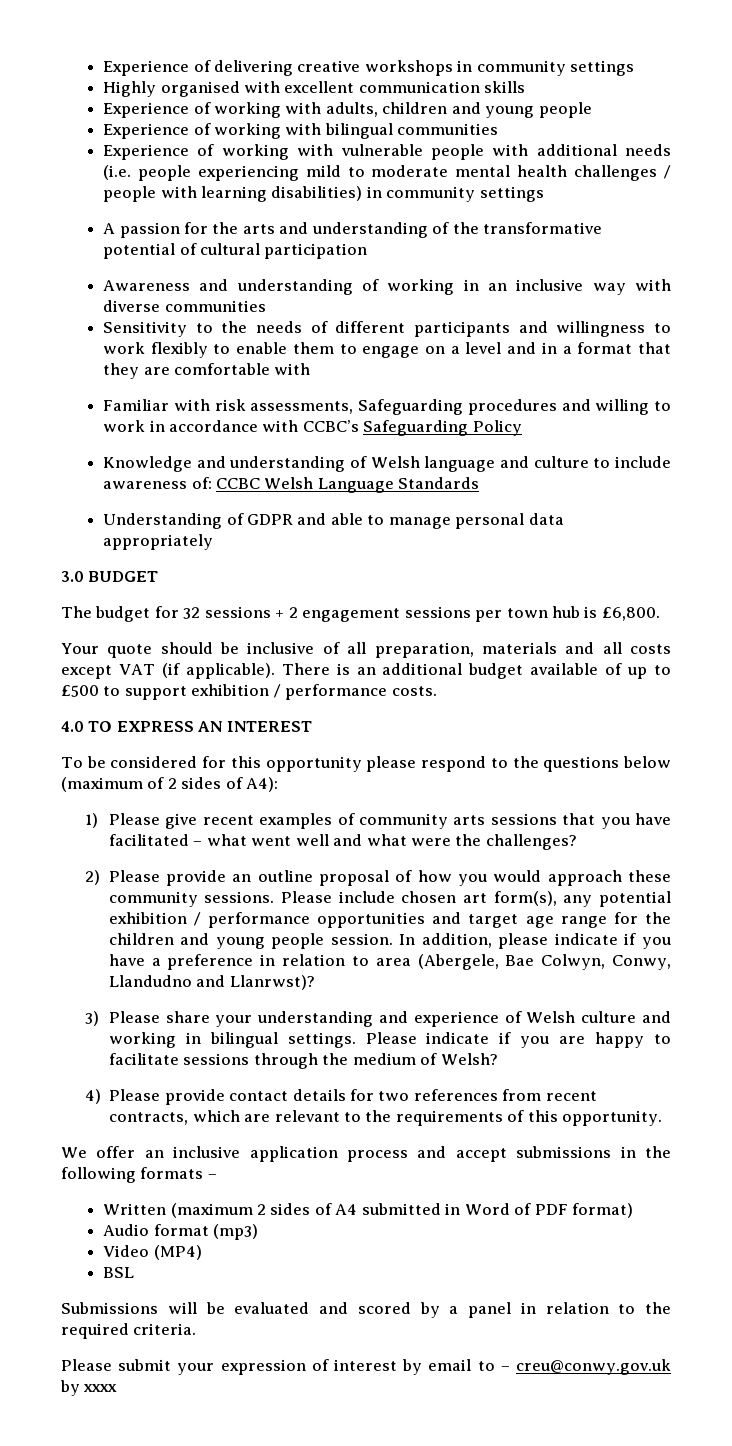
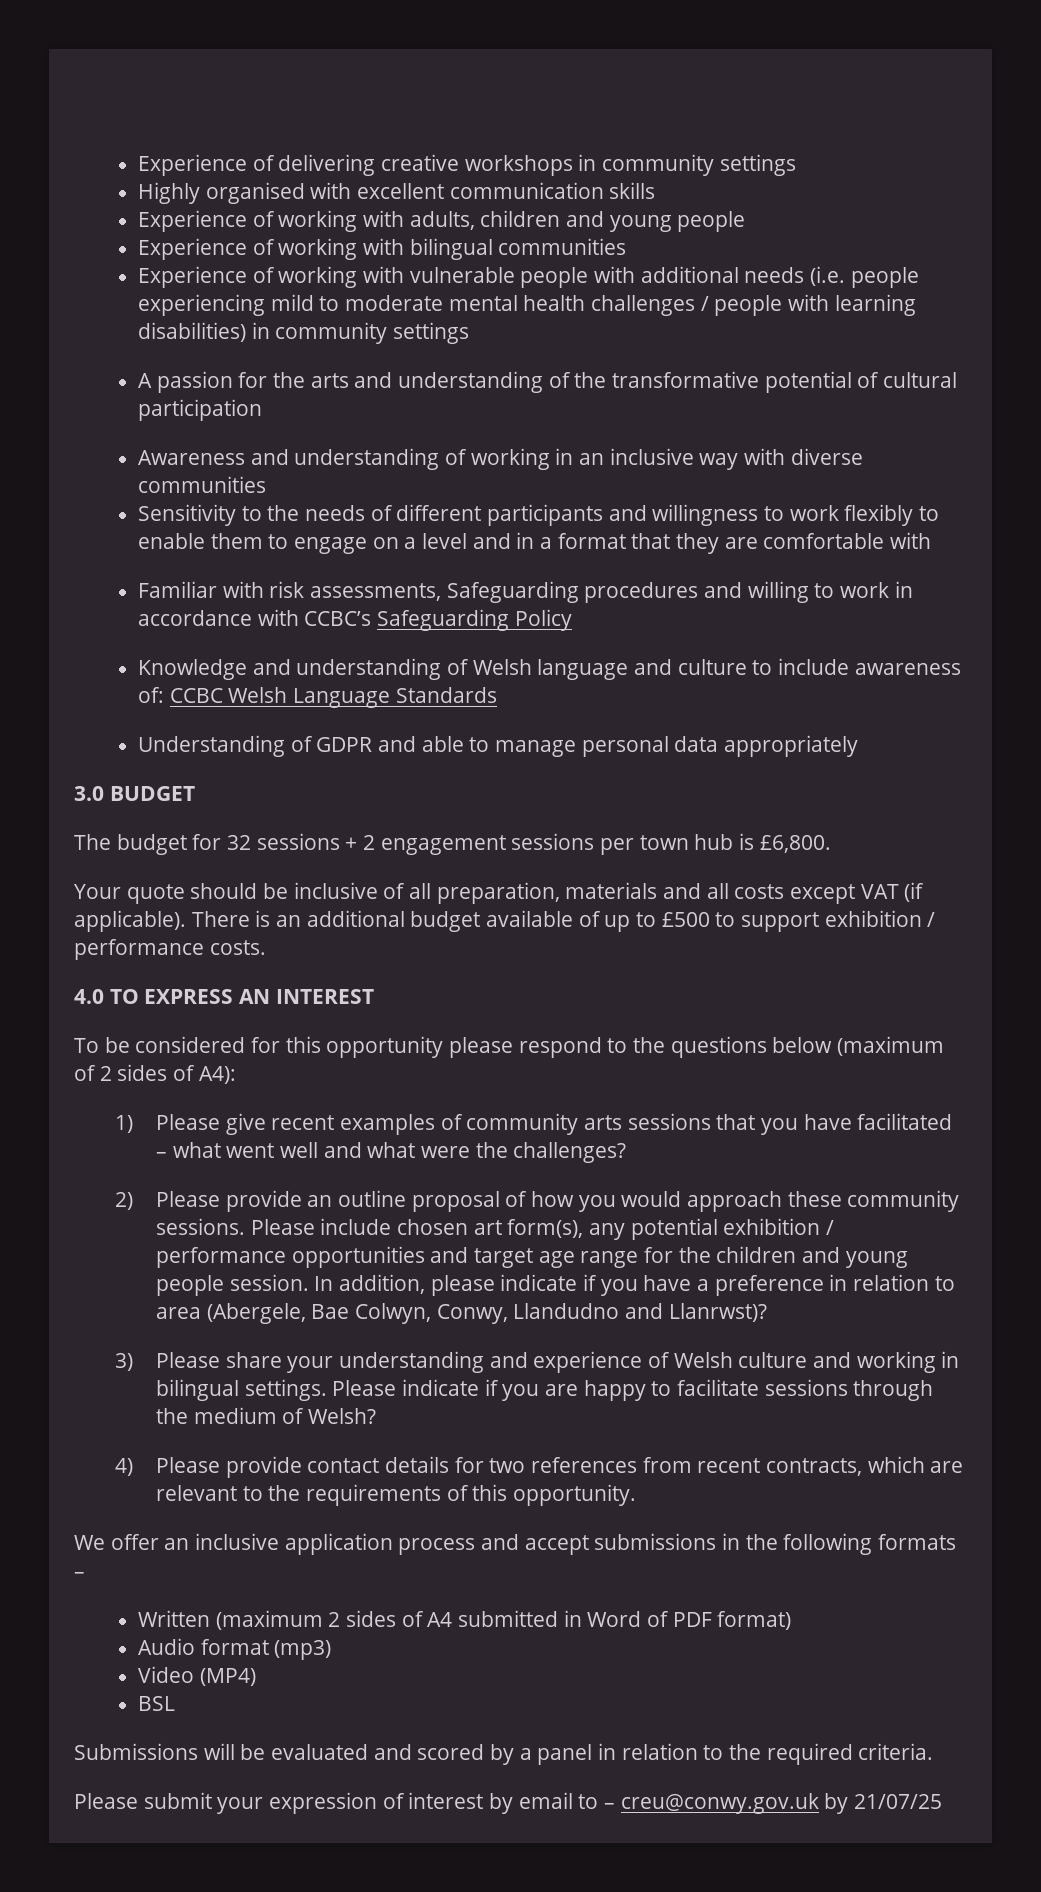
[83,1384,118,1392] xxxx -> [854,1794,943,1809] 21/07/25

